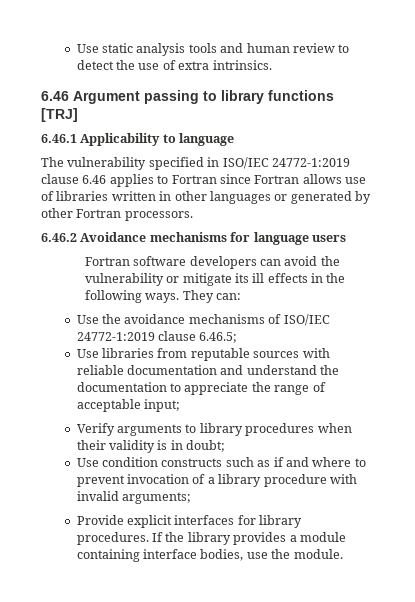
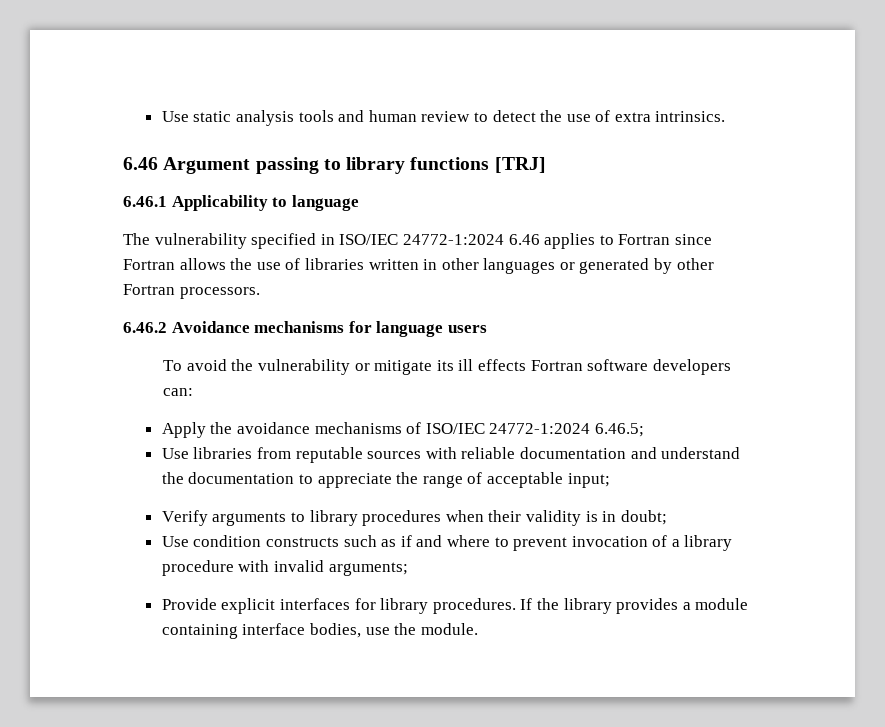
[271,158,350,167] [41,174,79,184] 24772-1:2019 clause -> [402,234,504,245] 24772-1:2024
(342, 179) none -> [230,258,253,270] the
[84,256,281,269] Fortran software developers can -> [163,360,183,371] To
[310,273,346,283] [84,290,214,303] in the following ways. They -> [530,359,731,375] Fortran software developers
[76,315,99,324] Use -> [161,422,206,438] Apply
[76,331,196,341] 24772-1:2019 clause -> [489,423,591,434] 24772-1:2024

